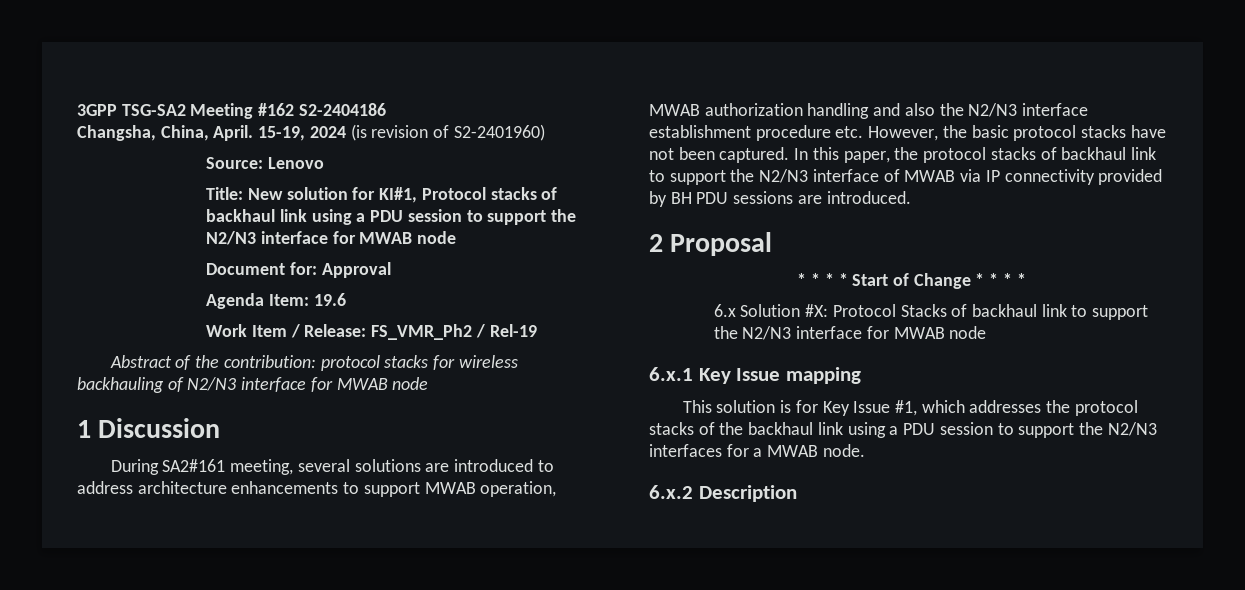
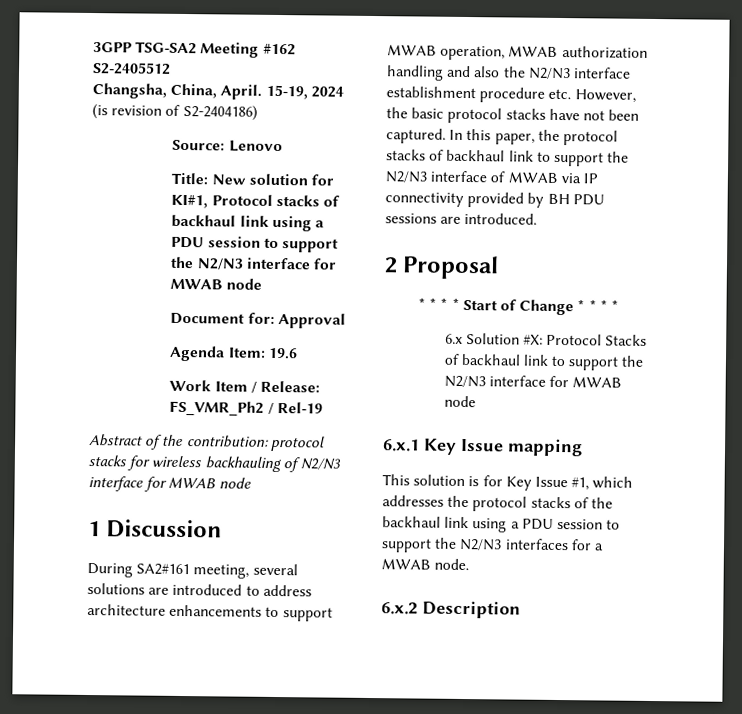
[298,103,386,116] S2-2404186 -> [92,62,171,75] S2-2405512
[453,124,545,141] S2-2401960) -> [182,104,258,121] S2-2404186)

